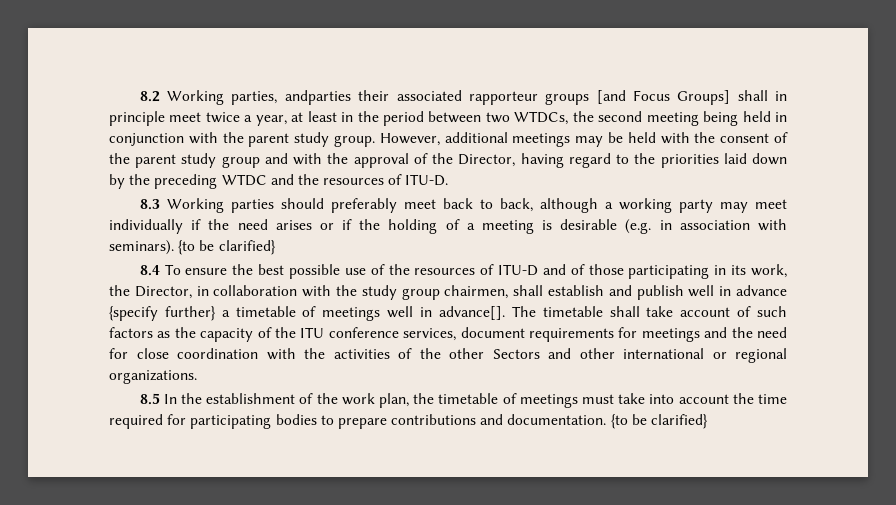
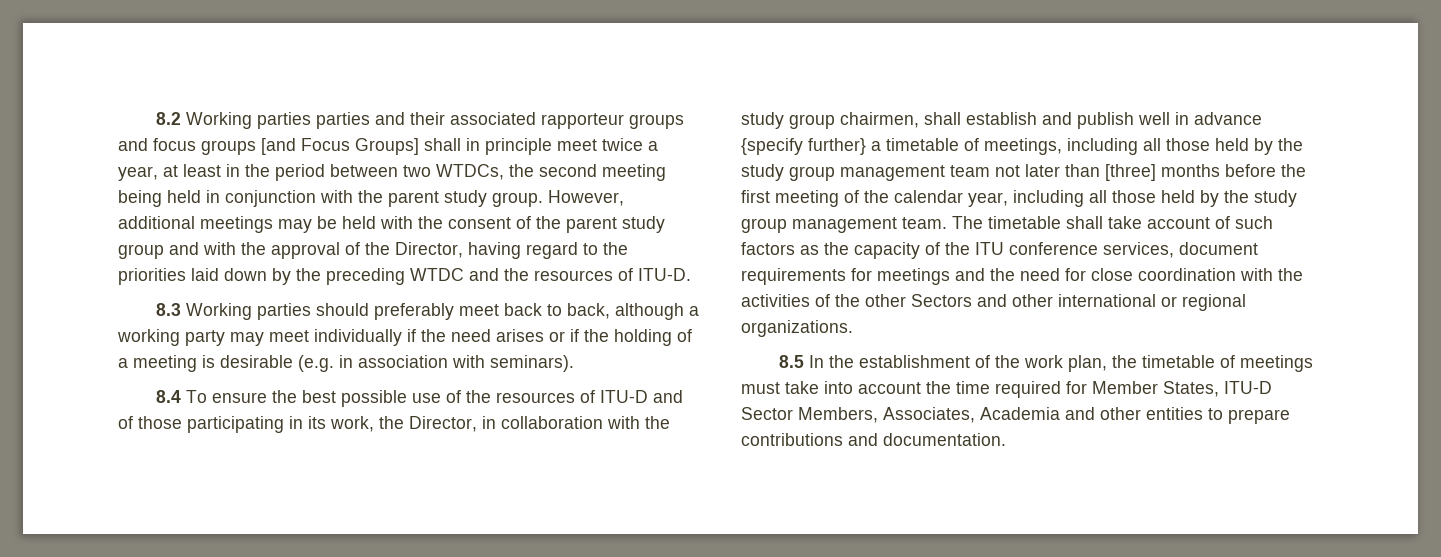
[231,90,351,105] parties, andparties -> [256,112,405,129] parties parties and
(590, 99) none -> [118,138,256,155] and focus groups
[178,240,276,255] {to be clarified} -> (574, 363) none
[322,306,505,321] meetings well in advance[]. -> [984,138,1303,155] [741,164,1306,181] [741,190,1297,207] [741,217,947,233] meetings, including all those held by the study group management team not later than [three] months before the first meeting of the calendar year, including all those held by the study group management team.
[190,414,317,429] participating bodies -> [1092,381,1272,397] [741,407,1203,423] Member States, ITU-D Sector Members, Associates, Academia and other entities
[610,414,709,429] {to be clarified} -> (1006, 439) none

